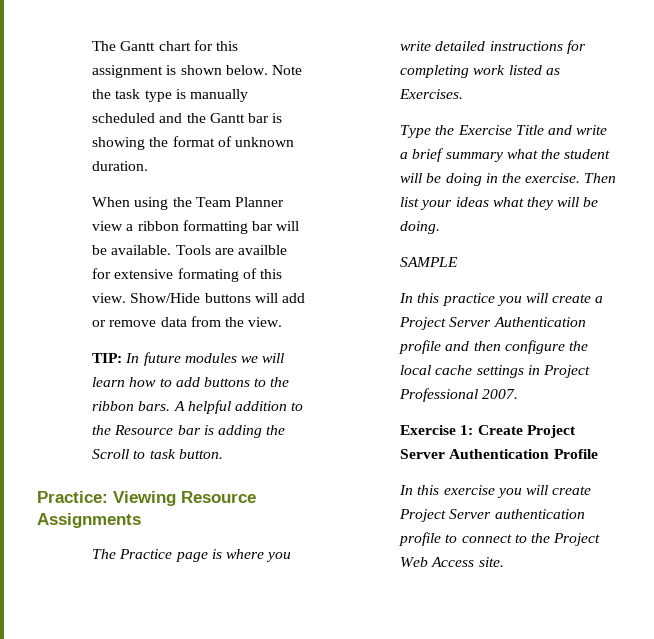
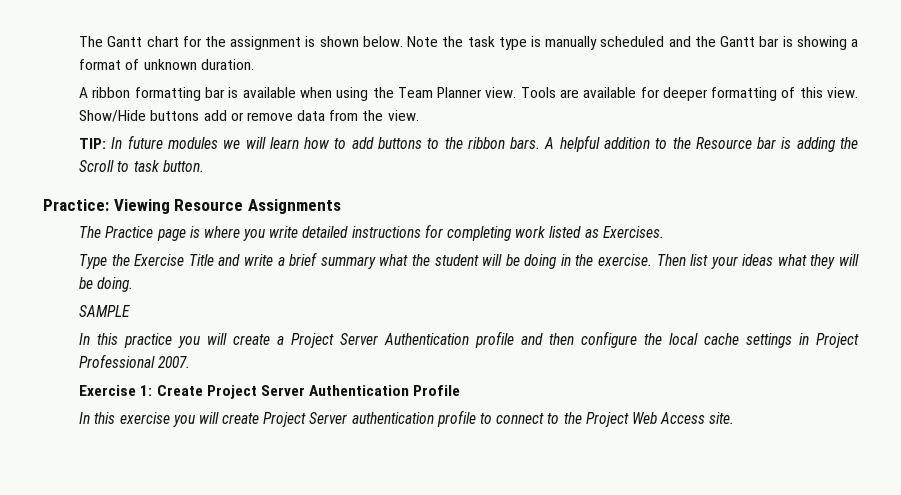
[216,41,239,51] this -> [205,36,227,47] the
[149,137,169,147] the -> [851,39,858,47] a
[92,197,285,210] [92,220,300,234] [92,245,288,255] [92,268,239,282] When using the Team Planner view a ribbon formatting bar will be available. Tools are availble for extensive formating -> [79,87,778,101] A ribbon formatting bar is available when using the Team Planner view. Tools are available for deeper formatting
[254,293,278,303] will -> (200, 115) none

